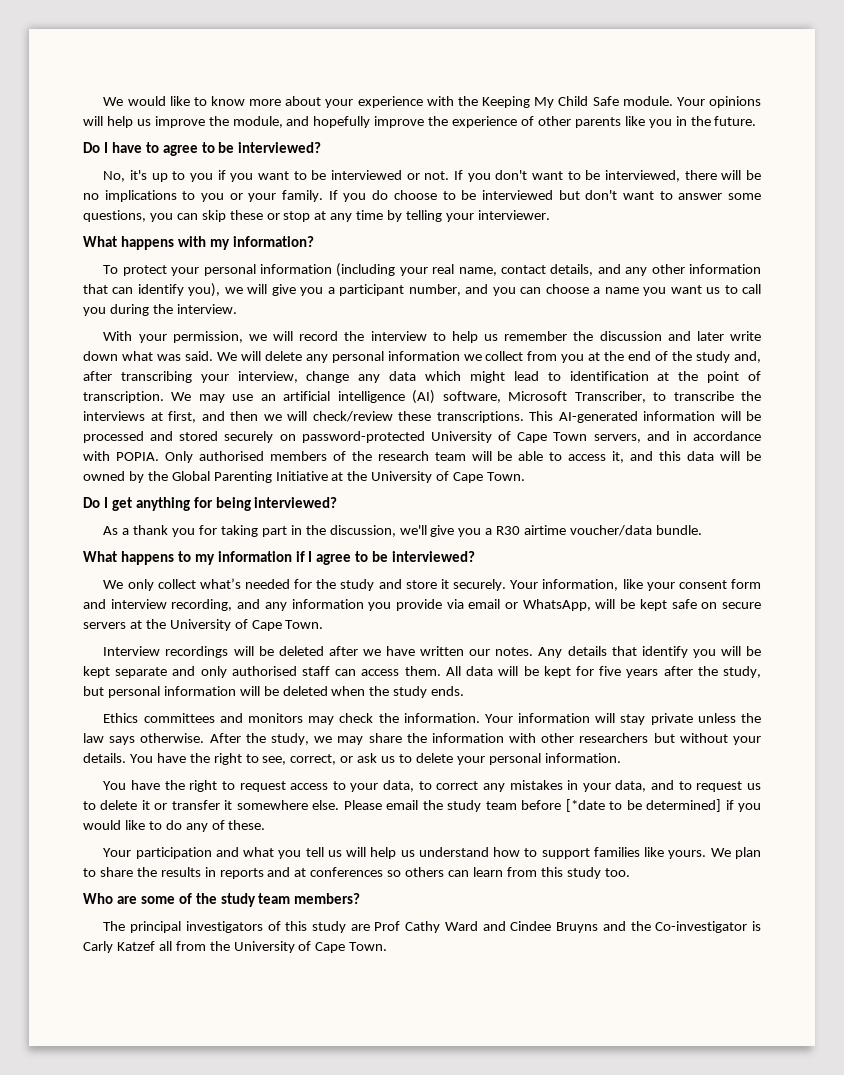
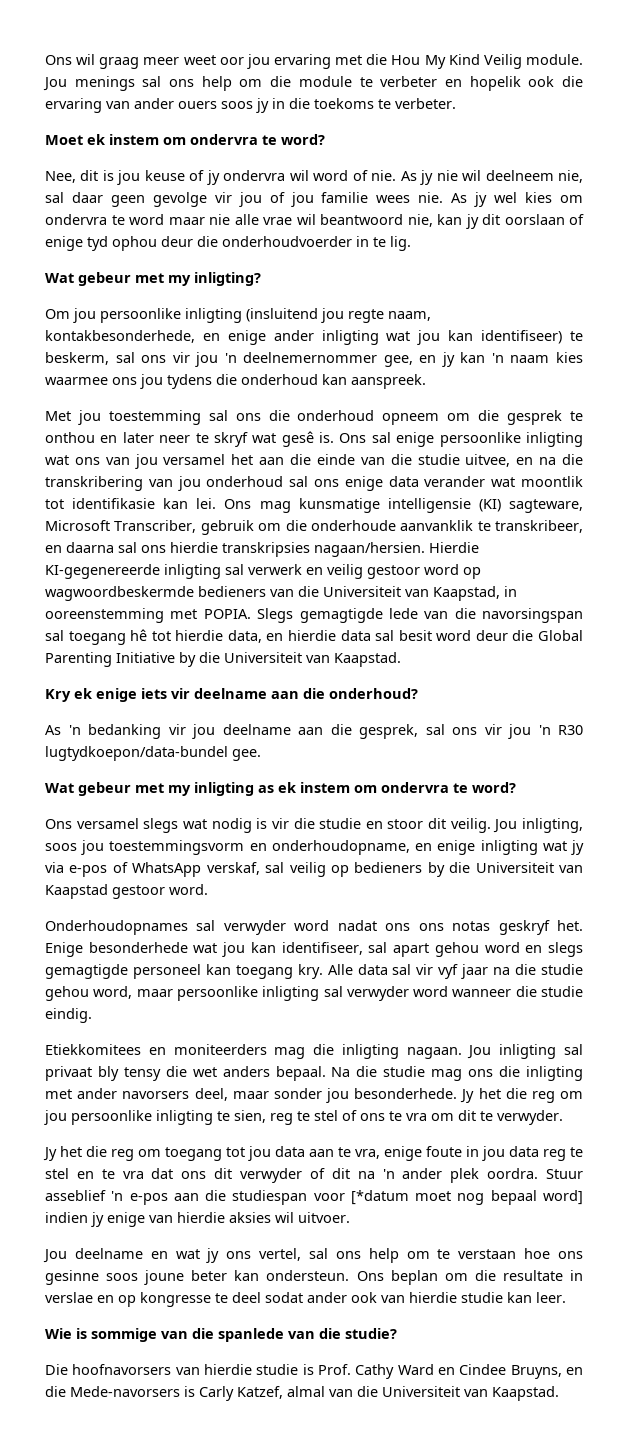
[103,96,761,108] [83,116,757,128] [83,142,322,156] [103,170,761,182] [83,190,762,202] [83,210,550,222] [83,236,314,250] [103,263,761,277] [83,283,761,297] [83,304,237,316] [103,331,761,343] [83,351,762,363] [83,371,762,383] [83,390,761,404] [83,411,761,423] [83,431,761,443] [83,451,761,463] [83,471,526,483] [83,497,338,511] [103,525,702,537] [83,551,476,565] [103,578,761,591] [83,599,762,611] [83,619,324,631] [103,646,762,658] [83,666,762,678] [83,686,465,698] [103,713,761,725] [83,733,761,745] [83,753,621,765] [103,780,761,792] [83,799,762,812] [83,820,266,832] [103,847,761,859] [83,867,630,879] [83,893,361,907] [103,921,761,933] [83,941,388,953] We would like to know more about your experience with the Keeping My Child Safe module. Your opinions will help us improve the module, and hopefully improve the experience of other parents like you in the future. // Do I have to agree to be interviewed? // No, it's up to you if you want to be interviewed or not. If you don't want to be interviewed, there will be no implications to you or your family. If you do choose to be interviewed but don't want to answer some questions, you can skip these or stop at any time by telling your interviewer. // What happens with my information? // To protect your personal information (including your real name, contact details, and any other information that can identify you), we will give you a participant number, and you can choose a name you want us to call you during the interview. // With your permission, we will record the interview to help us remember the discussion and later write down what was said. We will delete any personal information we collect from you at the end of the study and, after transcribing your interview, change any data which might lead to identification at the point of transcription. We may use an artificial intelligence (AI) software, Microsoft Transcriber, to transcribe the interviews at first, and then we will check/review these transcriptions. This AI-generated information will be processed and stored securely on password-protected University of Cape Town servers, and in accordance with POPIA. Only authorised members of the research team will be able to access it, and this data will be owned by the Global Parenting Initiative at the University of Cape Town. // Do I get anything for being interviewed? // As a thank you for taking part in the discussion, we'll give you a R30 airtime voucher/data bundle. // What happens to my information if I agree to be interviewed? // We only collect what’s needed for the study and store it securely. Your information, like your consent form and interview recording, and any information you provide via email or WhatsApp, will be kept safe on secure servers at the University of Cape Town. // Interview recordings will be deleted after we have written our notes. Any details that identify you will be kept separate and only authorised staff can access them. All data will be kept for five years after the study, but personal information will be deleted when the study ends. // Ethics committees and monitors may check the information. Your information will stay private unless the law says otherwise. After the study, we may share the information with other researchers but without your details. You have the right to see, correct, or ask us to delete your personal information. // You have the right to request access to your data, to correct any mistakes in your data, and to request us to delete it or transfer it somewhere else. Please email the study team before [*date to be determined] if you would like to do any of these. // Your participation and what you tell us will help us understand how to support families like yours. We plan to share the results in reports and at conferences so others can learn from this study too. // Who are some of the study team members? // The principal investigators of this study are Prof Cathy Ward and Cindee Bruyns and the Co-investigator is Carly Katzef all from the University of Cape Town. -> [45,54,584,69] [43,76,583,91] [45,98,456,113] [45,134,325,145] [45,170,584,185] [45,192,583,207] [45,214,584,229] [45,236,411,251] [45,272,261,286] [45,308,431,323] [45,330,584,345] [45,352,583,367] [45,374,426,389] [45,410,584,425] [45,431,583,447] [45,454,584,469] [45,476,584,491] [45,498,583,513] [45,520,583,535] [45,542,479,557] [45,564,481,579] [45,586,517,601] [45,608,583,623] [45,629,583,645] [45,652,401,667] [45,688,418,702] [45,724,583,739] [45,746,261,761] [45,782,516,796] [45,818,584,833] [45,840,584,855] [45,862,584,877] [45,884,208,899] [45,920,584,935] [45,942,584,957] [45,964,583,979] [45,986,584,1001] [45,1008,92,1023] [45,1044,583,1059] [45,1066,583,1081] [45,1088,583,1103] [44,1110,563,1125] [43,1146,583,1161] [45,1168,584,1183] [45,1190,583,1205] [45,1212,350,1227] [43,1248,583,1263] [45,1270,583,1285] [45,1292,566,1307] [45,1328,397,1342] [45,1364,583,1379] [45,1386,559,1401] Ons wil graag meer weet oor jou ervaring met die Hou My Kind Veilig module. Jou menings sal ons help om die module te verbeter en hopelik ook die ervaring van ander ouers soos jy in die toekoms te verbeter. // Moet ek instem om ondervra te word? // Nee, dit is jou keuse of jy ondervra wil word of nie. As jy nie wil deelneem nie, sal daar geen gevolge vir jou of jou familie wees nie. As jy wel kies om ondervra te word maar nie alle vrae wil beantwoord nie, kan jy dit oorslaan of enige tyd ophou deur die onderhoudvoerder in te lig. // Wat gebeur met my inligting? // Om jou persoonlike inligting (insluitend jou regte naam, kontakbesonderhede, en enige ander inligting wat jou kan identifiseer) te beskerm, sal ons vir jou 'n deelnemernommer gee, en jy kan 'n naam kies waarmee ons jou tydens die onderhoud kan aanspreek. // Met jou toestemming sal ons die onderhoud opneem om die gesprek te onthou en later neer te skryf wat gesê is. Ons sal enige persoonlike inligting wat ons van jou versamel het aan die einde van die studie uitvee, en na die transkribering van jou onderhoud sal ons enige data verander wat moontlik tot identifikasie kan lei. Ons mag kunsmatige intelligensie (KI) sagteware, Microsoft Transcriber, gebruik om die onderhoude aanvanklik te transkribeer, en daarna sal ons hierdie transkripsies nagaan/hersien. Hierdie KI-gegenereerde inligting sal verwerk en veilig gestoor word op wagwoordbeskermde bedieners van die Universiteit van Kaapstad, in ooreenstemming met POPIA. Slegs gemagtigde lede van die navorsingspan sal toegang hê tot hierdie data, en hierdie data sal besit word deur die Global Parenting Initiative by die Universiteit van Kaapstad. // Kry ek enige iets vir deelname aan die onderhoud? // As 'n bedanking vir jou deelname aan die gesprek, sal ons vir jou 'n R30 lugtydkoepon/data-bundel gee. // Wat gebeur met my inligting as ek instem om ondervra te word? // Ons versamel slegs wat nodig is vir die studie en stoor dit veilig. Jou inligting, soos jou toestemmingsvorm en onderhoudopname, en enige inligting wat jy via e-pos of WhatsApp verskaf, sal veilig op bedieners by die Universiteit van Kaapstad gestoor word. // Onderhoudopnames sal verwyder word nadat ons ons notas geskryf het. Enige besonderhede wat jou kan identifiseer, sal apart gehou word en slegs gemagtigde personeel kan toegang kry. Alle data sal vir vyf jaar na die studie gehou word, maar persoonlike inligting sal verwyder word wanneer die studie eindig. // Etiekkomitees en moniteerders mag die inligting nagaan. Jou inligting sal privaat bly tensy die wet anders bepaal. Na die studie mag ons die inligting met ander navorsers deel, maar sonder jou besonderhede. Jy het die reg om jou persoonlike inligting te sien, reg te stel of ons te vra om dit te verwyder. // Jy het die reg om toegang tot jou data aan te vra, enige foute in jou data reg te stel en te vra dat ons dit verwyder of dit na 'n ander plek oordra. Stuur asseblief 'n e-pos aan die studiespan voor [*datum moet nog bepaal word] indien jy enige van hierdie aksies wil uitvoer. // Jou deelname en wat jy ons vertel, sal ons help om te verstaan hoe ons gesinne soos joune beter kan ondersteun. Ons beplan om die resultate in verslae en op kongresse te deel sodat ander ook van hierdie studie kan leer. // Wie is sommige van die spanlede van die studie? // Die hoofnavorsers van hierdie studie is Prof. Cathy Ward en Cindee Bruyns, en die Mede-navorsers is Carly Katzef, almal van die Universiteit van Kaapstad.

